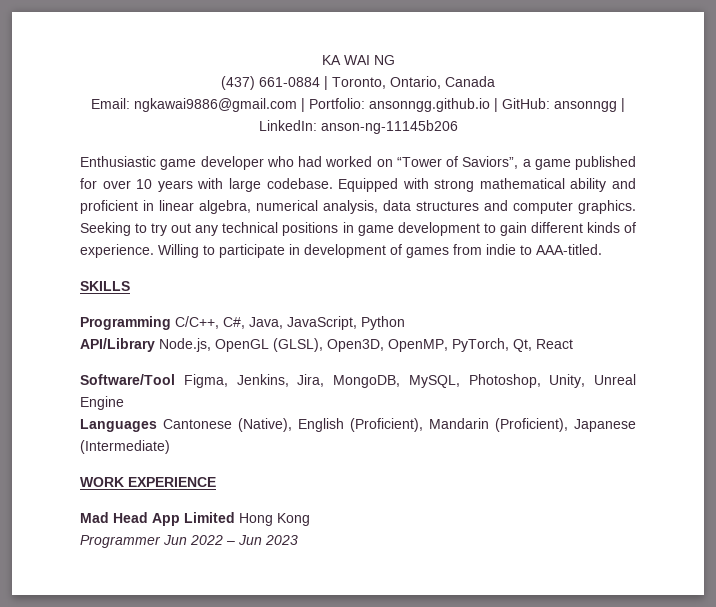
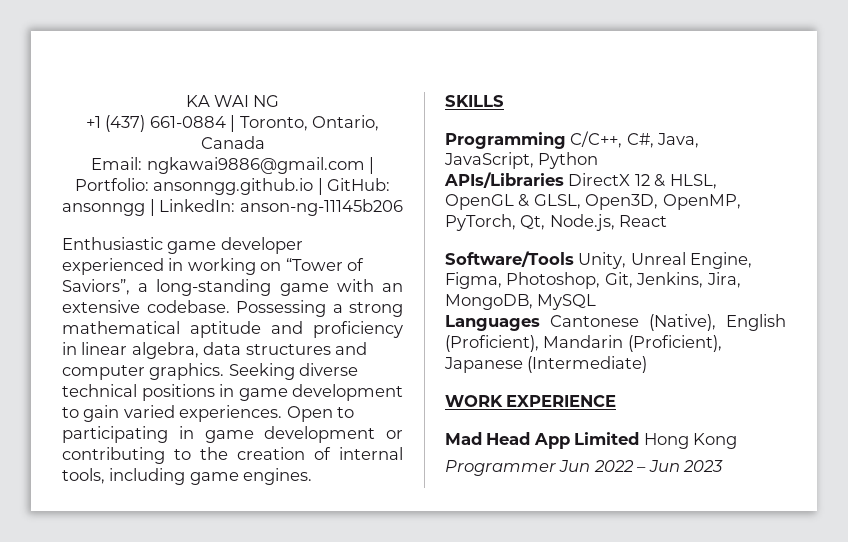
(395, 60) none -> [85,116,101,128] +1
[266,156,373,167] who had worked -> [62,258,256,275] experienced in working
[534,156,636,170] [80,178,636,192] [80,200,138,214] game published for over 10 years with large codebase. Equipped with strong mathematical ability and proficient -> [156,279,403,296] [62,300,403,317] [62,321,403,338] long-standing game with an extensive codebase. Possessing a strong mathematical aptitude and proficiency
[256,200,378,214] numerical analysis, -> (199, 350) none
[135,223,219,236] to try out any -> [299,363,359,376] diverse
[530,222,636,233] [80,244,602,258] different kinds of experience. Willing to participate in development of games from indie to AAA-titled. -> [123,405,355,422] [62,426,403,443] [62,447,403,464] [62,468,313,485] varied experiences. Open to participating in game development or contributing to the creation of internal tools, including game engines.
[80,338,323,352] API/Library Node.js, OpenGL (GLSL), -> [444,172,717,189] [445,194,581,210] APIs/Libraries DirectX 12 & HLSL, OpenGL & GLSL,
(532, 345) none -> [549,214,615,231] Node.js,
[80,374,636,388] [80,396,124,410] Software/Tool Figma, Jenkins, Jira, MongoDB, MySQL, Photoshop, Unity, Unreal Engine -> [445,251,753,269] [445,272,741,289] [445,294,597,310] Software/Tools Unity, Unreal Engine, Figma, Photoshop, Git, Jenkins, Jira, MongoDB, MySQL

